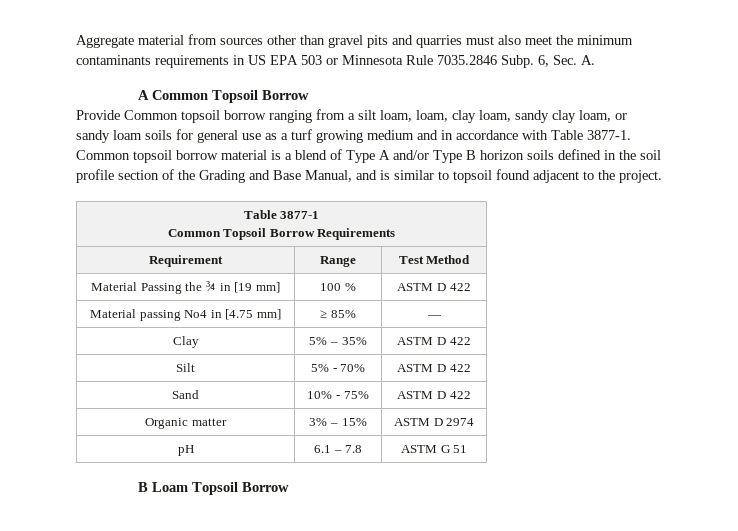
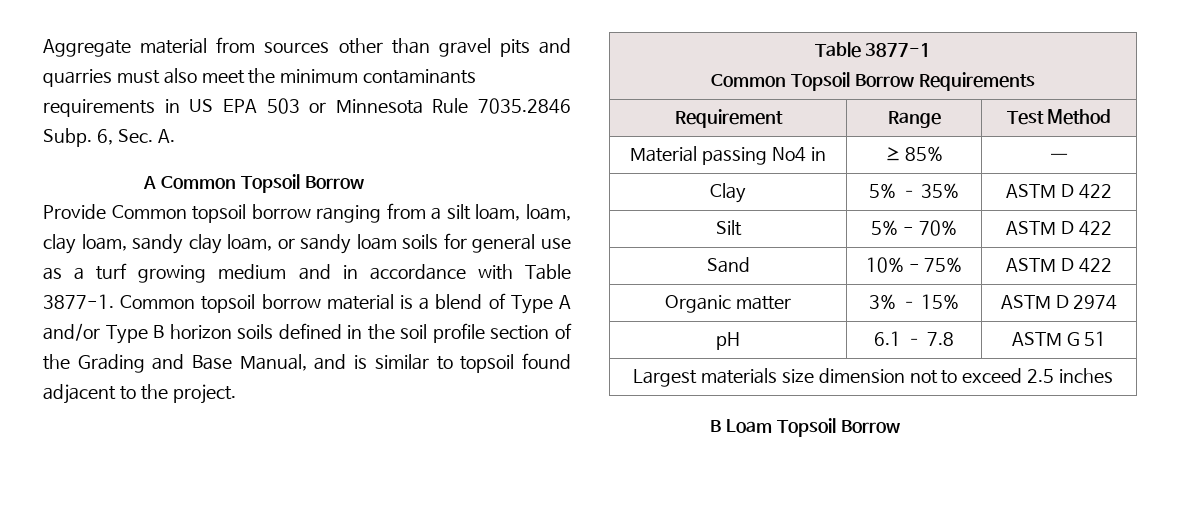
[91,281,280,294] [320,283,356,291] [397,283,471,291] // Material Passing the ¾ in [19 mm] | 100 % | ASTM D 422 -> (1112, 117) none
[225,309,281,320] [4.75 mm] -> (826, 154) none
(468, 449) none -> [633,368,1113,387] // Largest materials size dimension not to exceed 2.5 inches

